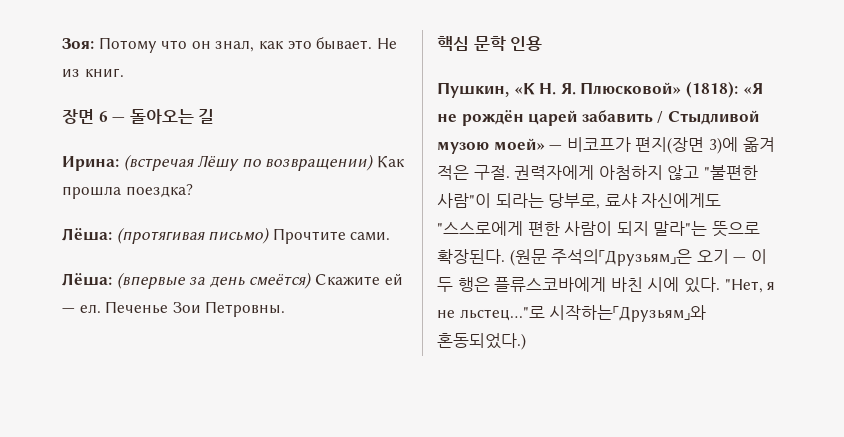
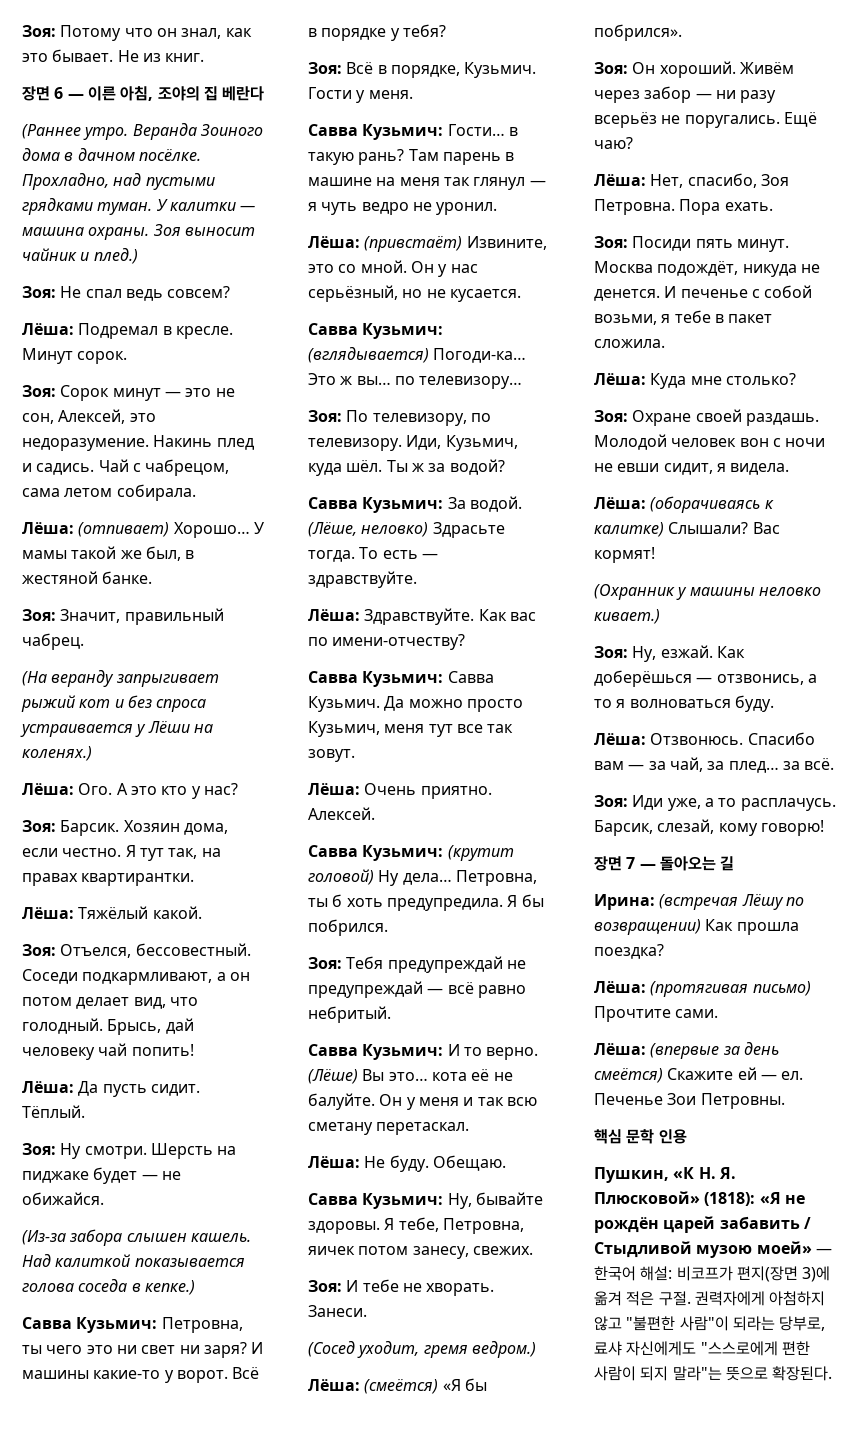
(126, 119) none -> [87,86,265,101] [22,122,263,140] [22,147,201,161] [22,172,215,190] [22,197,256,215] [22,224,255,240] [22,247,138,264] [22,286,231,301] [22,323,233,339] [22,348,128,364] [22,385,235,401] [22,409,156,424] [22,435,254,451] [22,459,230,476] [22,484,196,501] [22,522,264,538] [22,546,195,561] [22,571,153,584] [22,608,224,625] [22,633,84,650] [22,669,219,687] [21,695,207,712] [20,720,213,737] [22,746,92,761] [22,783,238,799] [22,820,228,836] [22,845,221,861] [22,873,195,886] [22,906,202,919] [22,943,251,958] [22,969,250,985] [22,997,198,1009] [22,1018,194,1035] [22,1043,194,1060] [22,1081,200,1097] [22,1105,85,1118] [22,1143,237,1159] [22,1167,181,1184] [22,1192,104,1205] [22,1229,251,1246] [22,1253,245,1267] [22,1278,195,1295] [22,1317,243,1333] [22,1342,264,1358] [22,1366,260,1383] [308,24,446,41] [308,61,537,78] [308,87,413,103] [308,124,518,140] [308,149,515,165] [308,177,546,190] [308,202,498,215] [308,235,547,252] [308,260,478,277] [308,285,521,302] [308,323,444,339] [308,346,527,363] [308,373,523,389] [308,410,491,426] [308,435,518,451] [308,459,505,476] [308,496,522,513] [308,521,505,538] [308,547,438,562] [308,571,417,588] [308,608,536,625] [308,634,466,650] [308,671,494,687] [308,696,523,712] [308,721,514,737] [308,749,355,762] [308,783,492,799] [308,807,375,820] [308,845,514,861] [308,869,537,886] [308,894,544,911] [308,919,388,936] [308,956,526,973] [308,981,526,998] [308,1006,391,1023] [308,1044,539,1060] [308,1068,513,1084] [308,1093,537,1110] [308,1122,470,1135] [308,1155,506,1172] [308,1192,543,1209] [308,1217,524,1234] [308,1246,533,1259] [308,1279,495,1296] [308,1305,367,1317] [308,1340,536,1358] [308,1378,487,1394] [594,24,682,41] [594,61,794,78] [594,86,777,103] [594,111,817,128] [594,137,633,149] [594,173,789,188] [594,199,773,215] [594,236,789,252] [594,260,820,277] [594,285,813,301] [594,310,773,325] [594,339,665,348] [594,373,796,389] [594,409,819,426] [594,434,826,450] [594,463,790,475] [594,496,774,513] [594,522,780,537] [594,547,655,563] [594,584,821,600] [594,609,660,624] [594,645,745,662] [594,670,817,687] [594,695,774,712] [594,732,815,745] [594,757,835,773] [594,795,836,811] [594,819,824,836] [594,856,656,871] 이른 아침, 조야의 집 베란다 // (Раннее утро. Веранда Зоиного дома в дачном посёлке. Прохладно, над пустыми грядками туман. У калитки — машина охраны. Зоя выносит чайник и плед.) // Зоя: Не спал ведь совсем? // Лёша: Подремал в кресле. Минут сорок. // Зоя: Сорок минут — это не сон, Алексей, это недоразумение. Накинь плед и садись. Чай с чабрецом, сама летом собирала. // Лёша: (отпивает) Хорошо… У мамы такой же был, в жестяной банке. // Зоя: Значит, правильный чабрец. // (На веранду запрыгивает рыжий кот и без спроса устраивается у Лёши на коленях.) // Лёша: Ого. А это кто у нас? // Зоя: Барсик. Хозяин дома, если честно. Я тут так, на правах квартирантки. // Лёша: Тяжёлый какой. // Зоя: Отъелся, бессовестный. Соседи подкармливают, а он потом делает вид, что голодный. Брысь, дай человеку чай попить! // Лёша: Да пусть сидит. Тёплый. // Зоя: Ну смотри. Шерсть на пиджаке будет — не обижайся. // (Из-за забора слышен кашель. Над калиткой показывается голова соседа в кепке.) // Савва Кузьмич: Петровна, ты чего это ни свет ни заря? И машины какие-то у ворот. Всё в порядке у тебя? // Зоя: Всё в порядке, Кузьмич. Гости у меня. // Савва Кузьмич: Гости… в такую рань? Там парень в машине на меня так глянул — я чуть ведро не уронил. // Лёша: (привстаёт) Извините, это со мной. Он у нас серьёзный, но не кусается. // Савва Кузьмич: (вглядывается) Погоди-ка… Это ж вы… по телевизору… // Зоя: По телевизору, по телевизору. Иди, Кузьмич, куда шёл. Ты ж за водой? // Савва Кузьмич: За водой. (Лёше, неловко) Здрасьте тогда. То есть — здравствуйте. // Лёша: Здравствуйте. Как вас по имени-отчеству? // Савва Кузьмич: Савва Кузьмич. Да можно просто Кузьмич, меня тут все так зовут. // Лёша: Очень приятно. Алексей. // Савва Кузьмич: (крутит головой) Ну дела… Петровна, ты б хоть предупредила. Я бы побрился. // Зоя: Тебя предупреждай не предупреждай — всё равно небритый. // Савва Кузьмич: И то верно. (Лёше) Вы это… кота её не балуйте. Он у меня и так всю сметану перетаскал. // Лёша: Не буду. Обещаю. // Савва Кузьмич: Ну, бывайте здоровы. Я тебе, Петровна, яичек потом занесу, свежих. // Зоя: И тебе не хворать. Занеси. // (Сосед уходит, гремя ведром.) // Лёша: (смеётся) «Я бы побрился». // Зоя: Он хороший. Живём через забор — ни разу всерьёз не поругались. Ещё чаю? // Лёша: Нет, спасибо, Зоя Петровна. Пора ехать. // Зоя: Посиди пять минут. Москва подождёт, никуда не денется. И печенье с собой возьми, я тебе в пакет сложила. // Лёша: Куда мне столько? // Зоя: Охране своей раздашь. Молодой человек вон с ночи не евши сидит, я видела. // Лёша: (оборачиваясь к калитке) Слышали? Вас кормят! // (Охранник у машины неловко кивает.) // Зоя: Ну, езжай. Как доберёшься — отзвонись, а то я волноваться буду. // Лёша: Отзвонюсь. Спасибо вам — за чай, за плед… за всё. // Зоя: Иди уже, а то расплачусь. Барсик, слезай, кому говорю! // 장면 7 —
(563, 147) none -> [594,1266,673,1281] 한국어 해설:
[509,249,767,266] [437,277,776,293] [437,305,707,322] [437,333,526,350] (원문 주석의「Друзьям」은 오기 — 이 두 행은 플류스코바에게 바친 시에 있다. "Нет, я не льстец…"로 시작하는「Друзьям」와 혼동되었다.) -> (833, 1373) none

